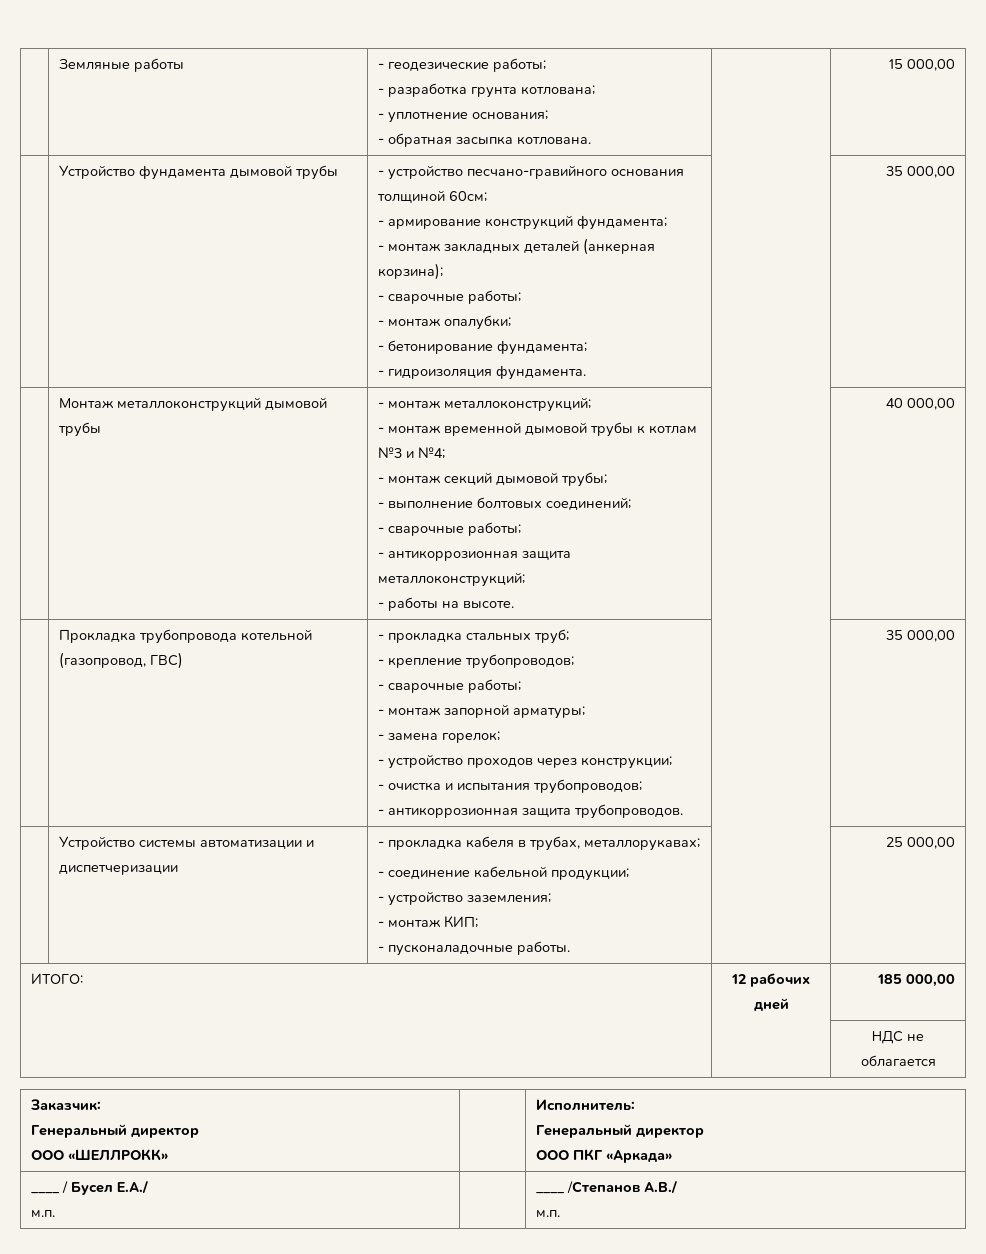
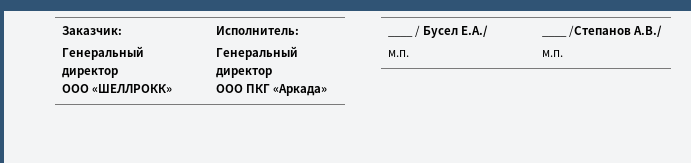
[58,58,184,72] [377,58,546,72] [377,83,595,98] [377,110,548,123] [377,133,591,147] [889,59,956,71] [58,165,338,180] [377,165,684,180] [376,190,487,203] [377,215,667,230] [377,238,655,255] [377,263,443,280] [377,290,521,304] [377,315,511,330] [377,340,587,355] [377,365,586,380] [886,166,956,178] [58,397,327,412] [57,422,101,437] [377,397,591,412] [377,422,697,437] [377,447,445,459] [377,472,607,487] [377,497,631,510] [377,522,521,536] [377,550,571,561] [377,572,525,587] [377,597,514,611] [886,398,956,410] [58,629,312,644] [58,652,183,669] [377,629,569,644] [377,654,574,669] [377,679,521,693] [377,704,585,719] [377,731,500,743] [377,754,672,769] [377,779,642,794] [377,804,683,819] [886,630,956,642] [58,836,314,850] [58,865,178,875] [377,836,700,851] [377,866,629,881] [377,891,551,906] [377,916,478,928] [377,941,570,956] [886,837,956,849] [30,973,83,984] [731,973,810,987] [753,998,789,1012] [877,974,956,987] [872,1031,925,1044] [860,1055,936,1067] | Земляные работы | - геодезические работы; // - разработка грунта котлована; // - уплотнение основания; // - обратная засыпка котлована. | | 15 000,00 // | Устройство фундамента дымовой трубы | - устройство песчано-гравийного основания толщиной 60см; // - армирование конструкций фундамента; // - монтаж закладных деталей (анкерная корзина); // - сварочные работы; // - монтаж опалубки; // - бетонирование фундамента; // - гидроизоляция фундамента. | | 35 000,00 // | Монтаж металлоконструкций дымовой трубы | - монтаж металлоконструкций; // - монтаж временной дымовой трубы к котлам №3 и №4; // - монтаж секций дымовой трубы; // - выполнение болтовых соединений; // - сварочные работы; // - антикоррозионная защита металлоконструкций; // - работы на высоте. | | 40 000,00 // | Прокладка трубопровода котельной (газопровод, ГВС) | - прокладка стальных труб; // - крепление трубопроводов; // - сварочные работы; // - монтаж запорной арматуры; // - замена горелок; // - устройство проходов через конструкции; // - очистка и испытания трубопроводов; // - антикоррозионная защита трубопроводов. | | 35 000,00 // | Устройство системы автоматизации и диспетчеризации | - прокладка кабеля в трубах, металлорукавах; // - соединение кабельной продукции; // - устройство заземления; // - монтаж КИП; // - пусконаладочные работы. | | 25 000,00 // ИТОГО: | 12 рабочих дней | 185 000,00 // | | НДС не облагается // -> (61, 30) none

